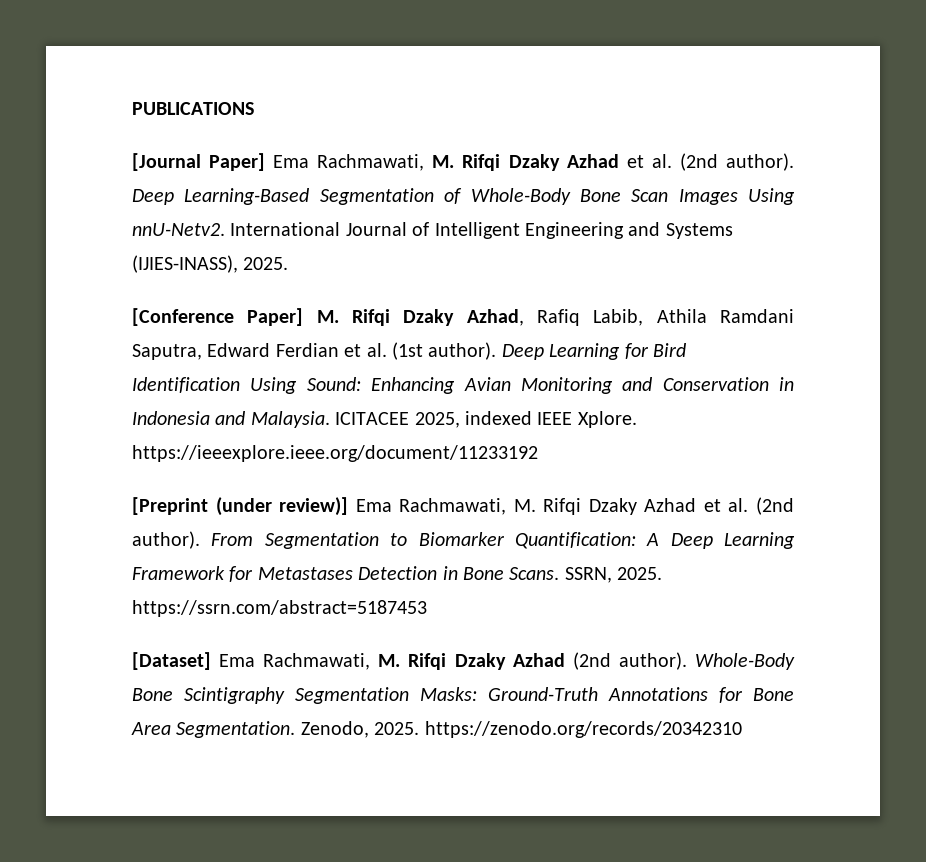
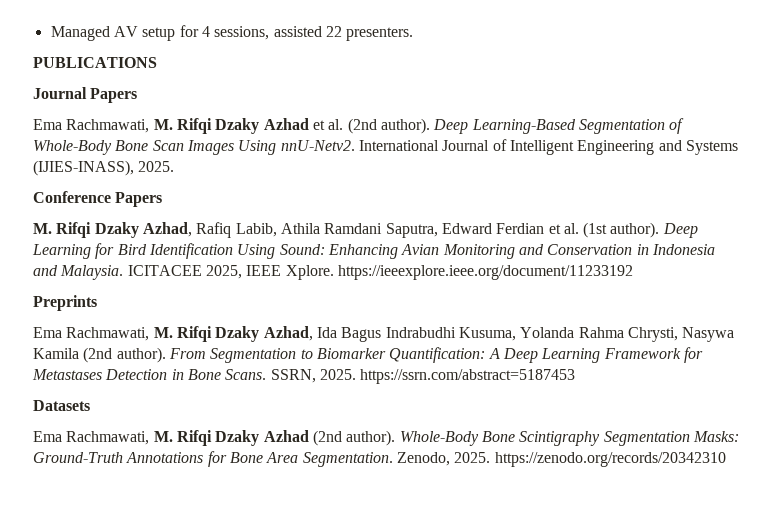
(132, 108) none -> [50,25,414,41] Managed AV setup for 4 sessions, assisted 22 presenters. //
[132,153,266,171] [Journal Paper] -> [33,87,138,103] Journal Papers //
[132,308,304,326] [Conference Paper] -> [33,191,163,207] Conference Papers //
[465,411,532,425] indexed -> (242, 272) none
[132,497,749,516] [Preprint (under review)] Ema Rachmawati, M. Rifqi Dzaky Azhad et al. -> [33,295,97,311] [33,326,735,342] [33,348,79,359] Preprints // Ema Rachmawati, M. Rifqi Dzaky Azhad, Ida Bagus Indrabudhi Kusuma, Yolanda Rahma Chrysti, Nasywa Kamila
[132,652,211,670] [Dataset] -> [33,400,90,411] Datasets //

